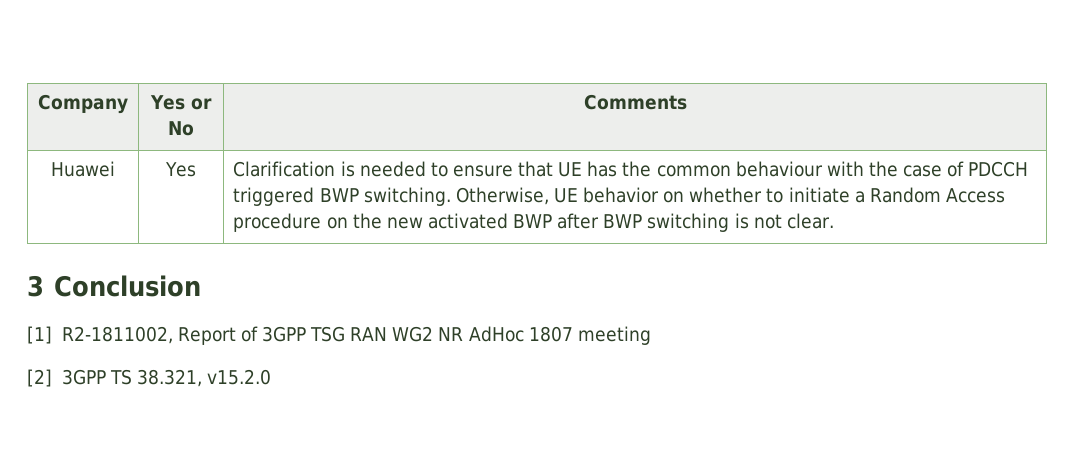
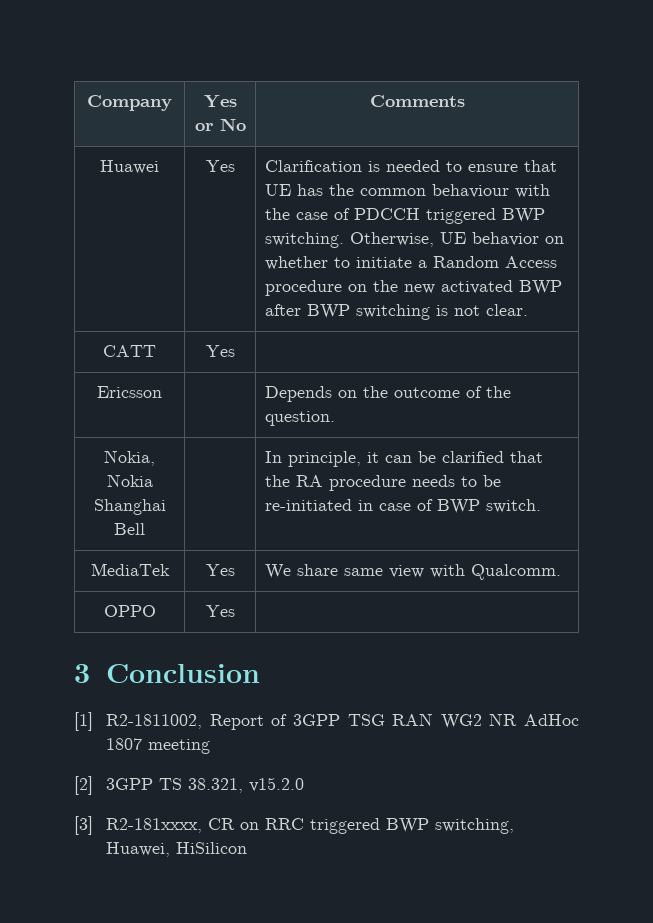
(834, 221) none -> [103,345,156,357] [205,345,235,357] [97,386,162,398] [264,386,511,402] [264,411,335,426] [104,450,155,466] [106,474,153,487] [93,499,166,515] [114,523,145,535] [264,451,543,467] [264,475,501,491] [264,499,541,514] [90,563,170,576] [205,564,235,576] [264,564,561,580] [103,605,156,617] [205,605,235,617] // CATT | Yes | // Ericsson | | Depends on the outcome of the question. // Nokia, Nokia Shanghai Bell | | In principle, it can be clarified that the RA procedure needs to be re-initiated in case of BWP switch. // MediaTek | Yes | We share same view with Qualcomm. // OPPO | Yes |
(271, 377) none -> [74,816,515,835] [106,842,248,857] // [3] R2-181xxxx, CR on RRC triggered BWP switching, Huawei, HiSilicon

